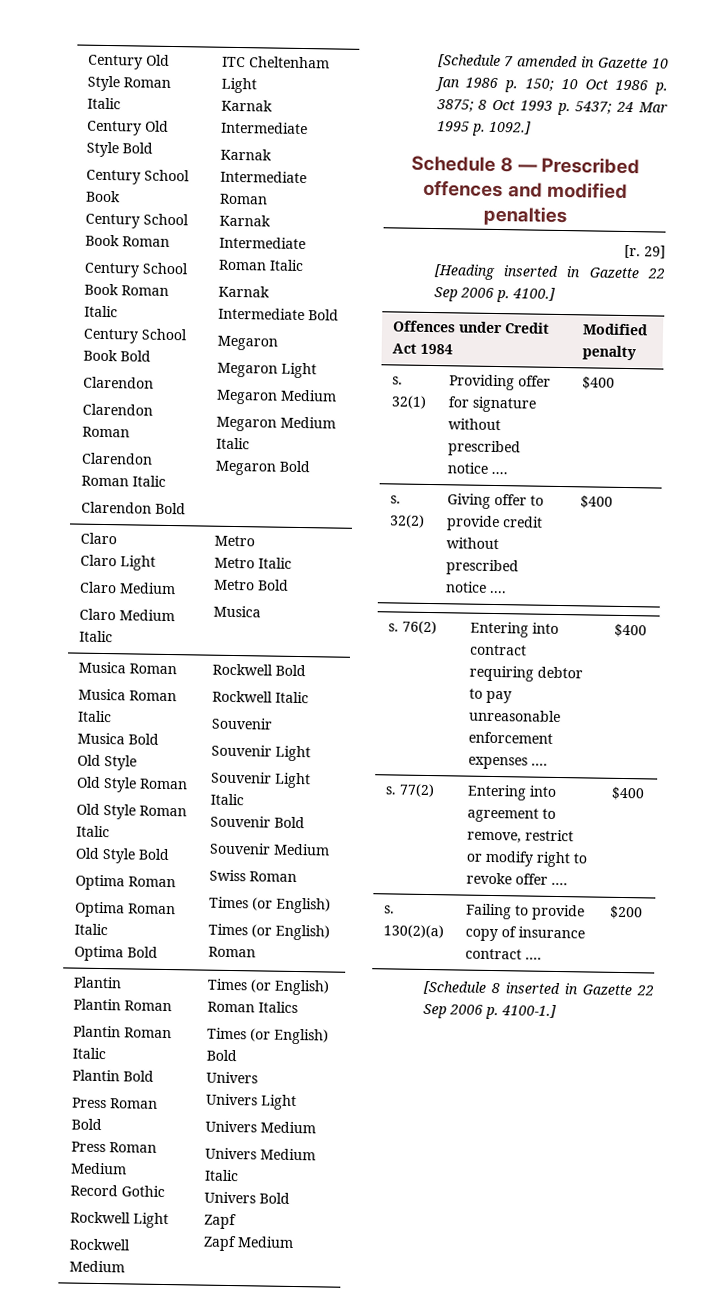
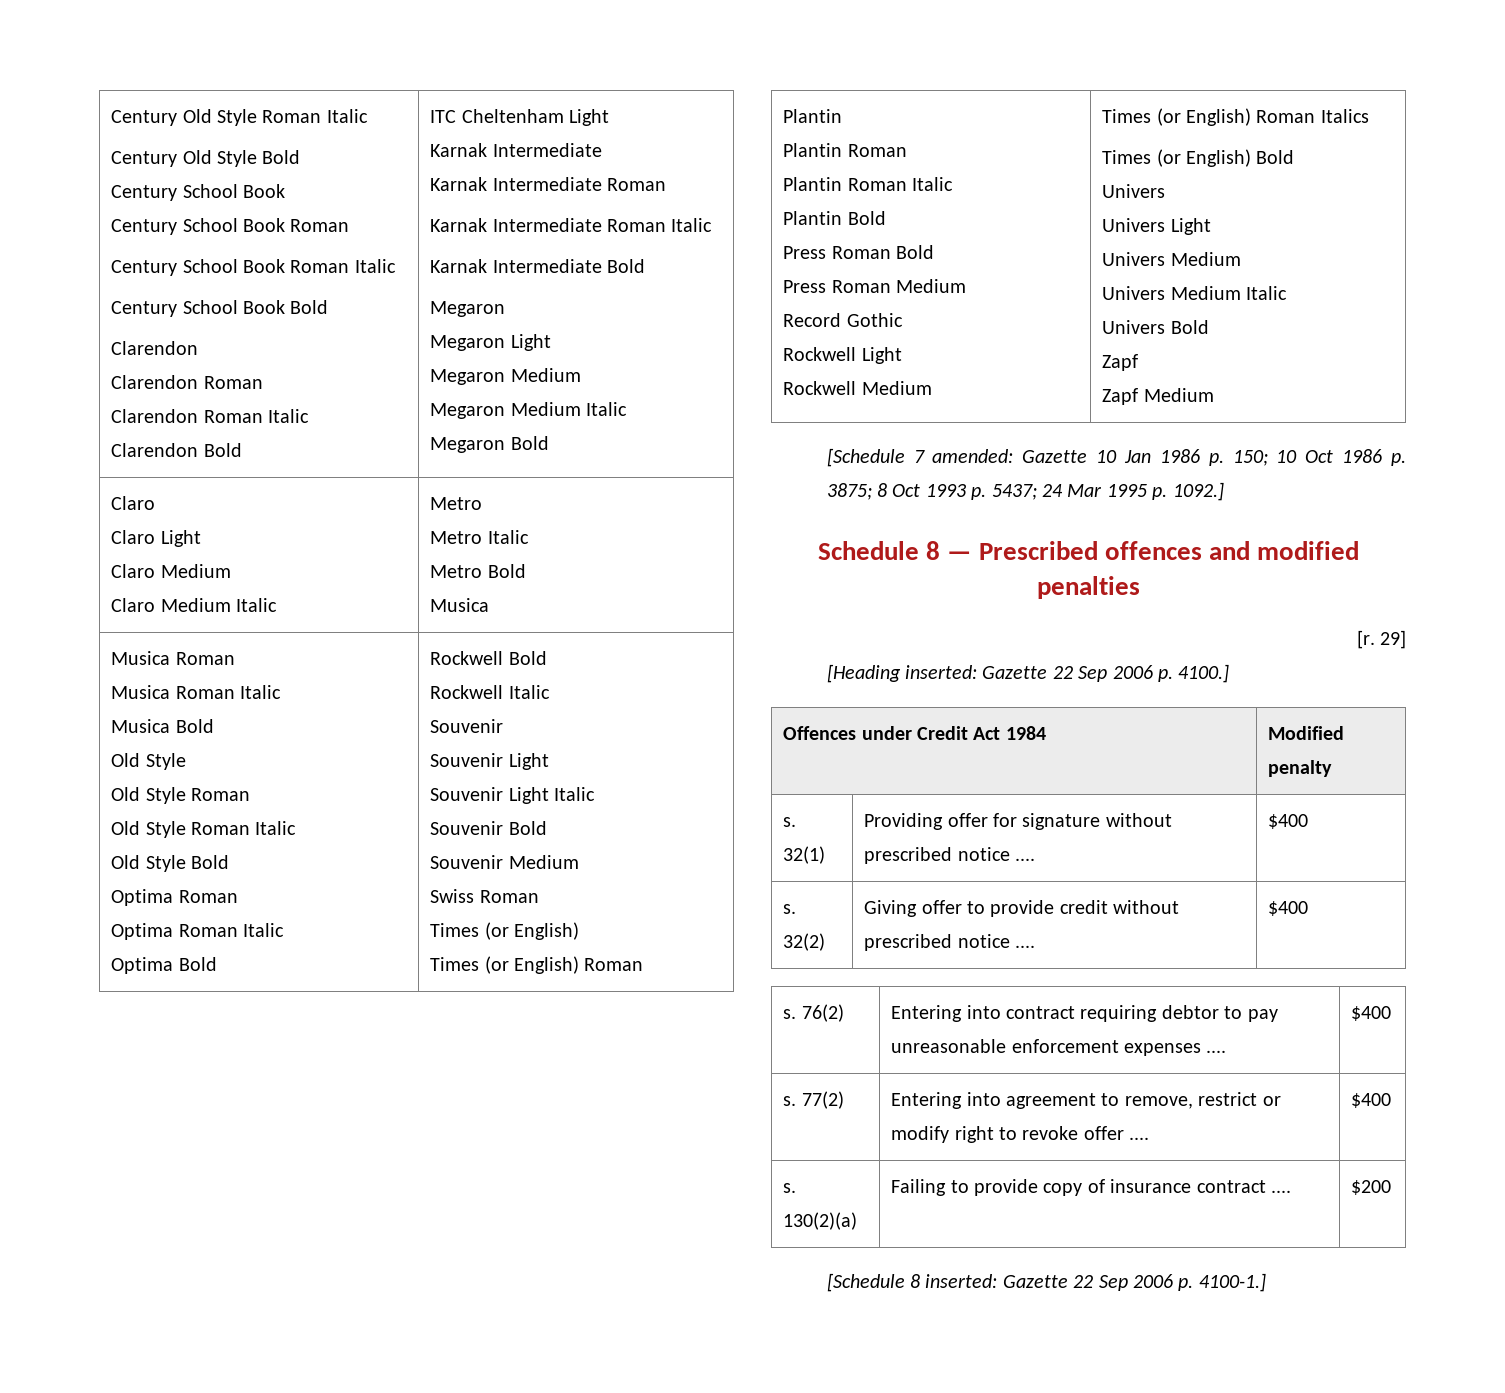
[517,55,596,68] amended in -> [932,449,1014,463] amended:
[502,265,582,278] inserted in -> [905,665,978,679] inserted:
[504,982,579,995] inserted in -> [925,1274,998,1288] inserted:

